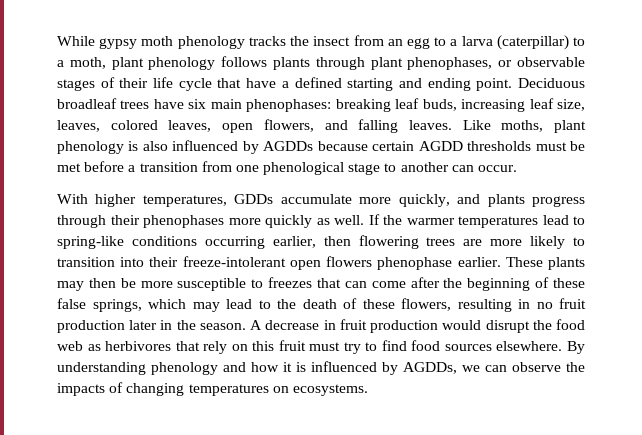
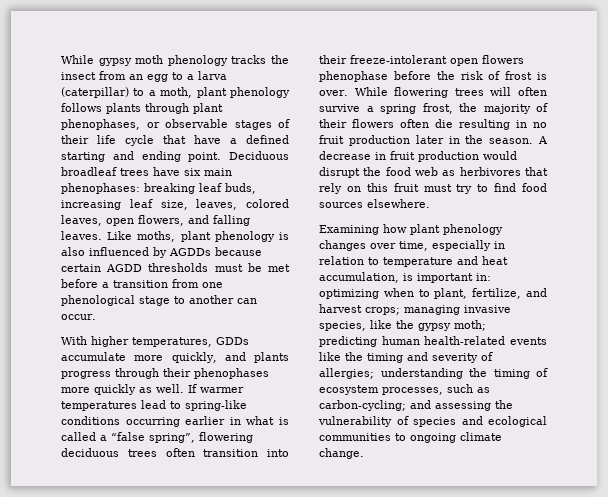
[383,215,402,225] the -> (197, 388) none
[272,235,585,249] earlier, then flowering trees are more likely to -> [185,416,289,425] [61,432,253,443] [61,448,195,457] earlier in what is called a “false spring”, flowering deciduous trees often
[457,257,585,270] [57,277,585,291] [57,298,451,312] earlier. These plants may then be more susceptible to freezes that can come after the beginning of these false springs, which may lead to the death of these flowers, -> [393,71,547,80] [319,87,547,98] [319,103,548,114] [319,119,453,128] before the risk of frost is over. While flowering trees will often survive a spring frost, the majority of their flowers often die
[566,341,585,354] [57,361,585,375] [57,382,368,396] By understanding phenology and how it is influenced by AGDDs, we can observe the impacts of changing temperatures on ecosystems. -> [319,224,503,235] [319,240,505,251] [319,256,508,267] [319,272,491,283] [319,288,547,299] [319,304,511,315] [319,320,486,331] [319,336,547,347] [319,352,493,363] [319,368,548,379] [319,384,490,395] [319,400,513,411] [318,416,547,427] [319,432,502,443] [319,448,364,459] // Examining how plant phenology changes over time, especially in relation to temperature and heat accumulation, is important in: optimizing when to plant, fertilize, and harvest crops; managing invasive species, like the gypsy moth; predicting human health-related events like the timing and severity of allergies; understanding the timing of ecosystem processes, such as carbon-cycling; and assessing the vulnerability of species and ecological communities to ongoing climate change.

